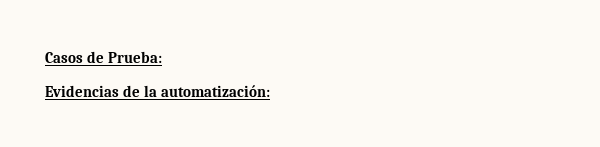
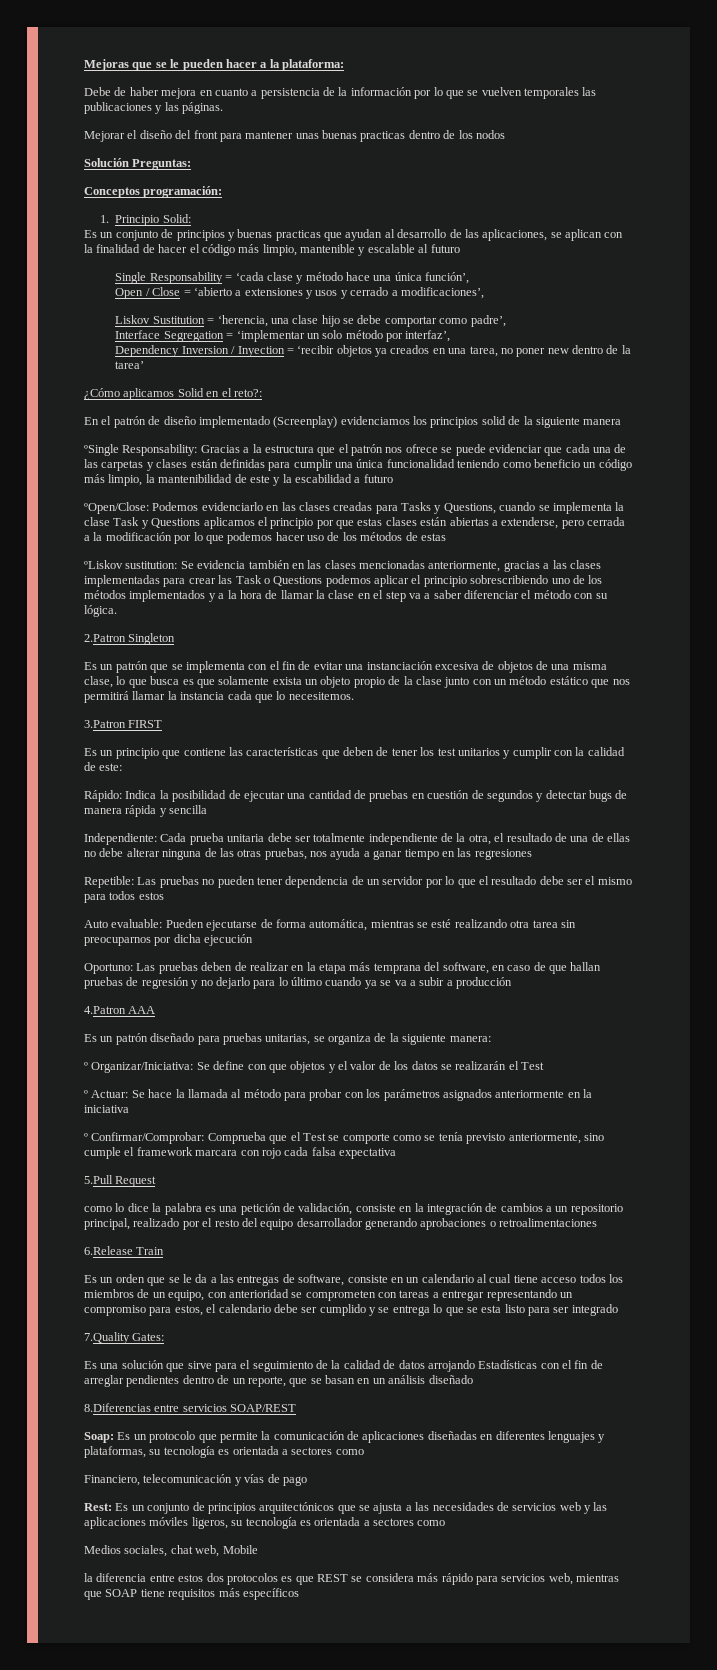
[45,51,162,63] [45,85,270,97] Casos de Prueba: // Evidencias de la automatización: -> [84,59,344,71] [84,87,597,99] [84,102,224,114] [84,130,505,142] [84,158,192,170] [84,186,223,198] [99,214,191,226] [84,229,624,241] [84,244,460,256] [115,272,470,284] [115,287,484,299] [115,315,506,327] [115,330,451,342] [115,345,631,357] [115,361,145,369] [84,388,262,400] [84,416,622,428] [84,444,627,456] [84,459,632,471] [84,474,393,486] [84,502,625,514] [84,517,625,529] [84,532,446,544] [84,560,601,572] [84,575,603,587] [84,590,608,602] [84,605,117,617] [84,633,176,645] [84,661,607,673] [84,676,630,688] [84,691,354,703] [84,720,163,728] [84,747,625,759] [84,762,123,771] [84,790,628,802] [84,805,208,817] [84,833,630,845] [84,848,532,860] [84,876,632,888] [84,891,164,903] [84,919,576,931] [84,934,254,946] [84,962,602,974] [84,977,512,989] [84,1006,156,1014] [84,1033,491,1045] [84,1061,544,1073] [84,1089,592,1101] [84,1105,129,1113] [84,1132,604,1144] [84,1147,396,1159] [84,1175,157,1187] [84,1203,623,1215] [84,1218,598,1230] [84,1246,165,1255] [84,1274,623,1286] [84,1289,573,1301] [84,1304,618,1316] [84,1332,165,1344] [84,1360,603,1372] [84,1375,473,1387] [84,1403,297,1412] [84,1431,606,1443] [84,1446,364,1458] [84,1474,307,1486] [84,1502,608,1514] [84,1517,446,1529] [84,1545,258,1557] [84,1573,619,1585] [84,1588,299,1600] Mejoras que se le pueden hacer a la plataforma: // Debe de haber mejora en cuanto a persistencia de la información por lo que se vuelven temporales las publicaciones y las páginas. // Mejorar el diseño del front para mantener unas buenas practicas dentro de los nodos // Solución Preguntas: // Conceptos programación: // 1. Principio Solid: // Es un conjunto de principios y buenas practicas que ayudan al desarrollo de las aplicaciones, se aplican con la finalidad de hacer el código más limpio, mantenible y escalable al futuro // Single Responsability = ‘cada clase y método hace una única función’, // Open / Close = ‘abierto a extensiones y usos y cerrado a modificaciones’, // Liskov Sustitution = ‘herencia, una clase hijo se debe comportar como padre’, // Interface Segregation = ‘implementar un solo método por interfaz’, // Dependency Inversion / Inyection = ‘recibir objetos ya creados en una tarea, no poner new dentro de la tarea’ // ¿Cómo aplicamos Solid en el reto?: // En el patrón de diseño implementado (Screenplay) evidenciamos los principios solid de la siguiente manera // ºSingle Responsability: Gracias a la estructura que el patrón nos ofrece se puede evidenciar que cada una de las carpetas y clases están definidas para cumplir una única funcionalidad teniendo como beneficio un código más limpio, la mantenibilidad de este y la escabilidad a futuro // ºOpen/Close: Podemos evidenciarlo en las clases creadas para Tasks y Questions, cuando se implementa la clase Task y Questions aplicamos el principio por que estas clases están abiertas a extenderse, pero cerrada a la modificación por lo que podemos hacer uso de los métodos de estas // ºLiskov sustitution: Se evidencia también en las clases mencionadas anteriormente, gracias a las clases implementadas para crear las Task o Questions podemos aplicar el principio sobrescribiendo uno de los métodos implementados y a la hora de llamar la clase en el step va a saber diferenciar el método con su lógica. // 2.Patron Singleton // Es un patrón que se implementa con el fin de evitar una instanciación excesiva de objetos de una misma clase, lo que busca es que solamente exista un objeto propio de la clase junto con un método estático que nos permitirá llamar la instancia cada que lo necesitemos. // 3.Patron FIRST // Es un principio que contiene las características que deben de tener los test unitarios y cumplir con la calidad de este: // Rápido: Indica la posibilidad de ejecutar una cantidad de pruebas en cuestión de segundos y detectar bugs de manera rápida y sencilla // Independiente: Cada prueba unitaria debe ser totalmente independiente de la otra, el resultado de una de ellas no debe alterar ninguna de las otras pruebas, nos ayuda a ganar tiempo en las regresiones // Repetible: Las pruebas no pueden tener dependencia de un servidor por lo que el resultado debe ser el mismo para todos estos // Auto evaluable: Pueden ejecutarse de forma automática, mientras se esté realizando otra tarea sin preocuparnos por dicha ejecución // Oportuno: Las pruebas deben de realizar en la etapa más temprana del software, en caso de que hallan pruebas de regresión y no dejarlo para lo último cuando ya se va a subir a producción // 4.Patron AAA // Es un patrón diseñado para pruebas unitarias, se organiza de la siguiente manera: // º Organizar/Iniciativa: Se define con que objetos y el valor de los datos se realizarán el Test // º Actuar: Se hace la llamada al método para probar con los parámetros asignados anteriormente en la iniciativa // º Confirmar/Comprobar: Comprueba que el Test se comporte como se tenía previsto anteriormente, sino cumple el framework marcara con rojo cada falsa expectativa // 5.Pull Request // como lo dice la palabra es una petición de validación, consiste en la integración de cambios a un repositorio principal, realizado por el resto del equipo desarrollador generando aprobaciones o retroalimentaciones // 6.Release Train // Es un orden que se le da a las entregas de software, consiste en un calendario al cual tiene acceso todos los miembros de un equipo, con anterioridad se comprometen con tareas a entregar representando un compromiso para estos, el calendario debe ser cumplido y se entrega lo que se esta listo para ser integrado // 7.Quality Gates: // Es una solución que sirve para el seguimiento de la calidad de datos arrojando Estadísticas con el fin de arreglar pendientes dentro de un reporte, que se basan en un análisis diseñado // 8.Diferencias entre servicios SOAP/REST // Soap: Es un protocolo que permite la comunicación de aplicaciones diseñadas en diferentes lenguajes y plataformas, su tecnología es orientada a sectores como // Financiero, telecomunicación y vías de pago // Rest: Es un conjunto de principios arquitectónicos que se ajusta a las necesidades de servicios web y las aplicaciones móviles ligeros, su tecnología es orientada a sectores como // Medios sociales, chat web, Mobile // la diferencia entre estos dos protocolos es que REST se considera más rápido para servicios web, mientras que SOAP tiene requisitos más específicos

